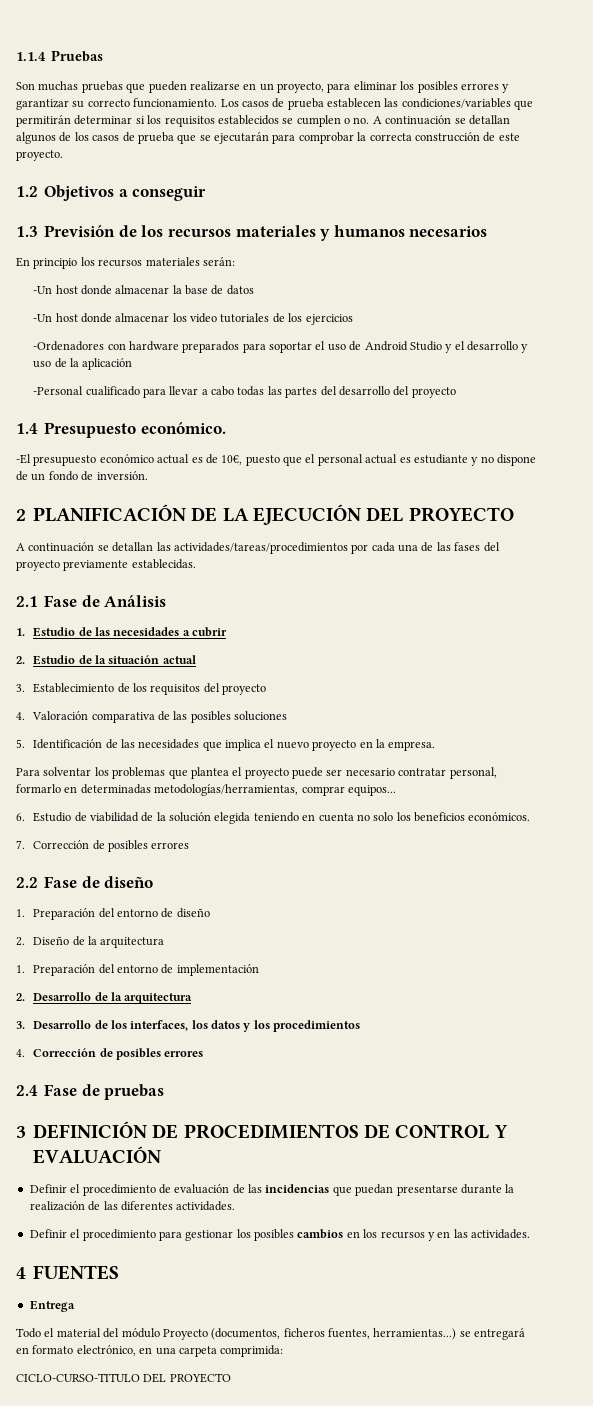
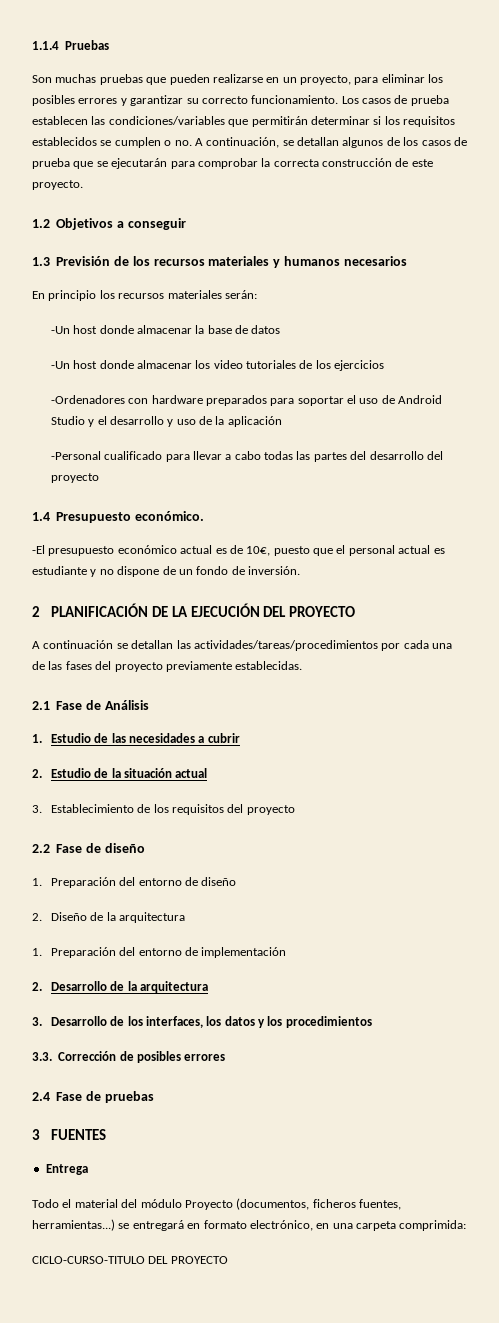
[385,115,452,125] continuación -> [206,137,280,148] continuación,
[16,711,288,723] [16,739,436,751] [16,767,497,779] [16,784,396,796] [16,812,531,824] [16,840,190,852] // 4. Valoración comparativa de las posibles soluciones // 5. Identificación de las necesidades que implica el nuevo proyecto en la empresa. // Para solventar los problemas que plantea el proyecto puede ser necesario contratar personal, formarlo en determinadas metodologías/herramientas, comprar equipos... // 6. Estudio de viabilidad de la solución elegida teniendo en cuenta no solo los beneficios económicos. // 7. Corrección de posibles errores -> (295, 810) none
[16,1049,25,1057] 4. -> [32,1052,52,1061] 3.3.
[33,1121,508,1139] [33,1146,163,1164] [29,1184,515,1196] [29,1201,236,1211] [29,1229,530,1241] [16,1267,26,1279] DEFINICIÓN DE PROCEDIMIENTOS DE CONTROL Y EVALUACIÓN // Definir el procedimiento de evaluación de las incidencias que puedan presentarse durante la realización de las diferentes actividades. // Definir el procedimiento para gestionar los posibles cambios en los recursos y en las actividades. // 4 -> (40, 1134) none

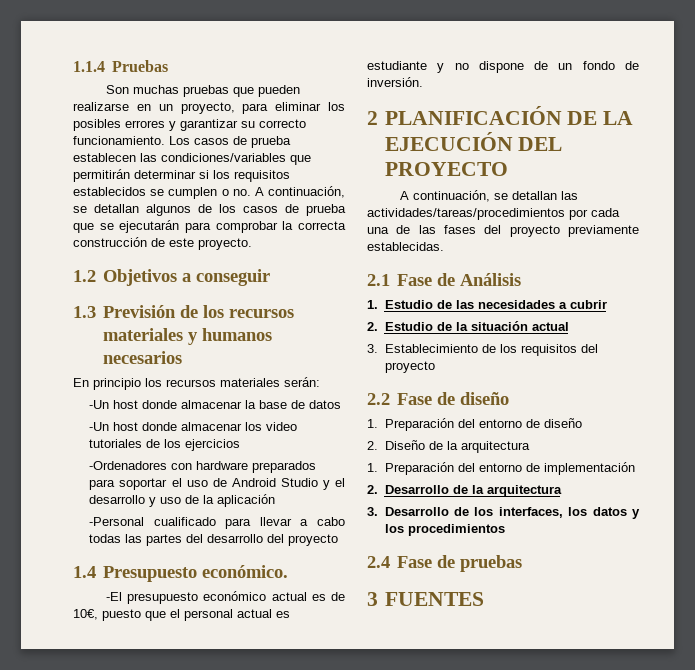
[43,640,114,649] continuación -> [412,190,490,202] continuación,
[32,1051,226,1063] // 3.3. Corrección de posibles errores -> (505, 530) none
[45,1164,88,1175] [32,1198,401,1210] [32,1219,467,1231] [32,1256,228,1264] // Entrega // Todo el material del módulo Proyecto (documentos, ficheros fuentes, herramientas...) se entregará en formato electrónico, en una carpeta comprimida: // CICLO-CURSO-TITULO DEL PROYECTO -> (484, 599) none

